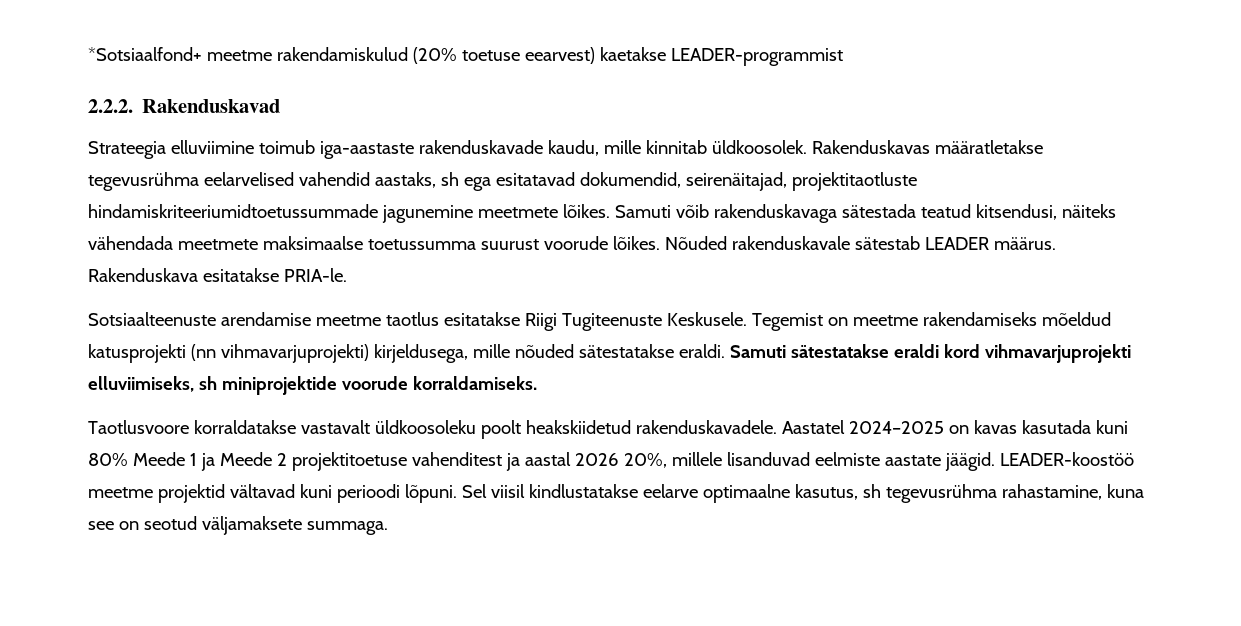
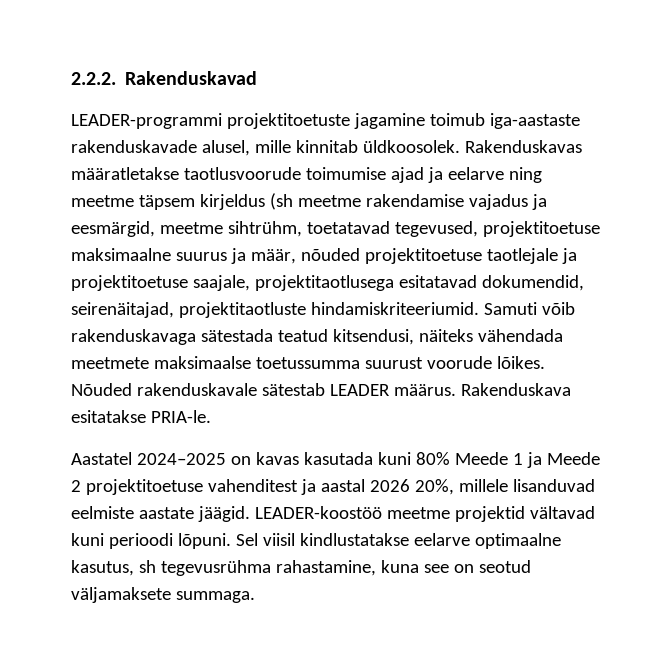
[88,47,843,66] *Sotsiaalfond+ meetme rakendamiskulud (20% toetuse eearvest) kaetakse LEADER-programmist // -> (71, 78) none
[88,140,254,159] Strateegia elluviimine -> [71,113,425,129] LEADER-programmi projektitoetuste jagamine
[547,140,599,156] kaudu, -> [201,140,250,156] alusel,
[88,172,917,191] [88,204,610,223] tegevusrühma eelarvelised vahendid aastaks, sh ega esitatavad dokumendid, seirenäitajad, projektitaotluste hindamiskriteeriumidtoetussummade jagunemine meetmete lõikes. -> [183,167,542,183] [71,193,547,210] [71,221,600,237] [71,248,577,264] [71,275,584,291] [71,302,479,318] taotlusvoorude toimumise ajad ja eelarve ning meetme täpsem kirjeldus (sh meetme rakendamise vajadus ja eesmärgid, meetme sihtrühm, toetatavad tegevused, projektitoetuse maksimaalne suurus ja määr, nõuded projektitoetuse taotlejale ja projektitoetuse saajale, projektitaotlusega esitatavad dokumendid, seirenäitajad, projektitaotluste hindamiskriteeriumid.
[88,312,1111,331] [88,344,1131,363] [88,376,537,395] [88,420,777,439] Sotsiaalteenuste arendamise meetme taotlus esitatakse Riigi Tugiteenuste Keskusele. Tegemist on meetme rakendamiseks mõeldud katusprojekti (nn vihmavarjuprojekti) kirjeldusega, mille nõuded sätestatakse eraldi. Samuti sätestatakse eraldi kord vihmavarjuprojekti elluviimiseks, sh miniprojektide voorude korraldamiseks. // Taotlusvoore korraldatakse vastavalt üldkoosoleku poolt heakskiidetud rakenduskavadele. -> (211, 416) none

